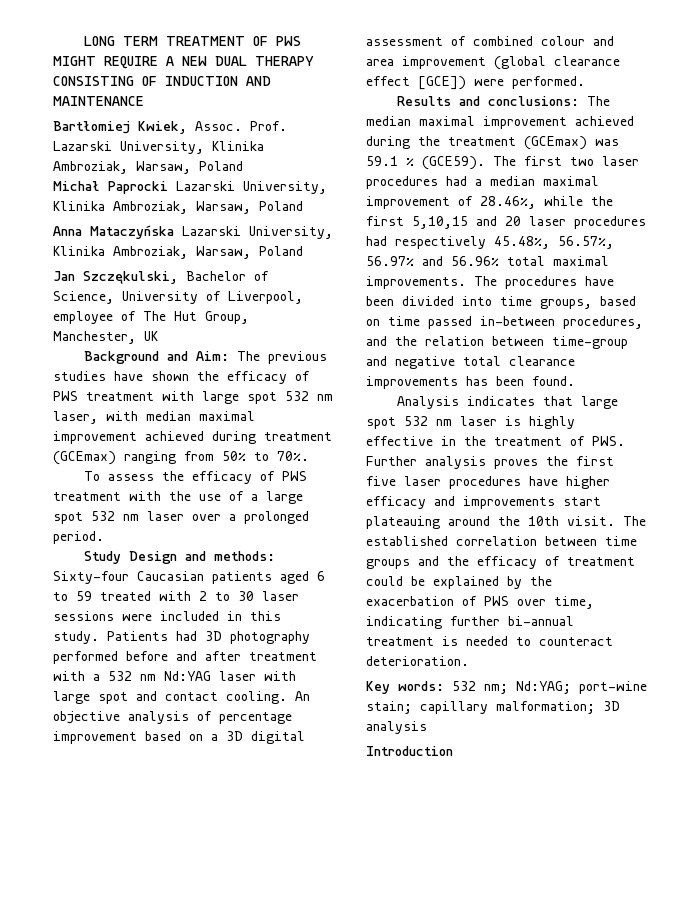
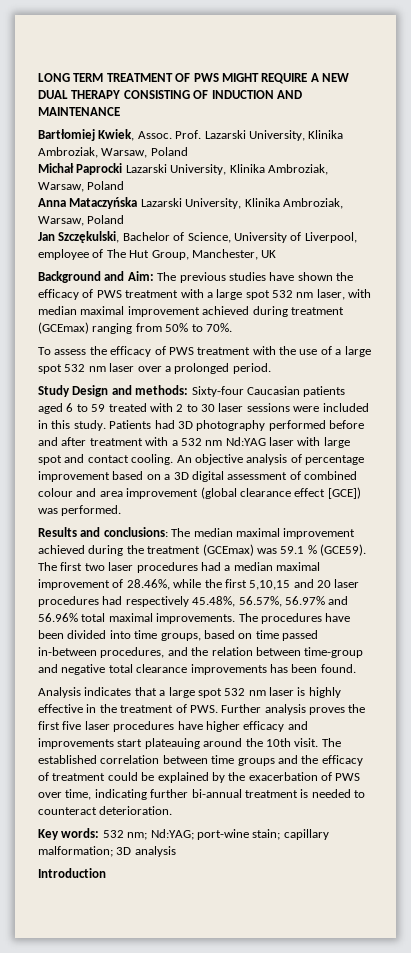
(194, 396) none -> [206,292,213,298] a
[474,79,504,86] were -> [38,508,58,514] was
(573, 401) none -> [159,690,166,696] a

